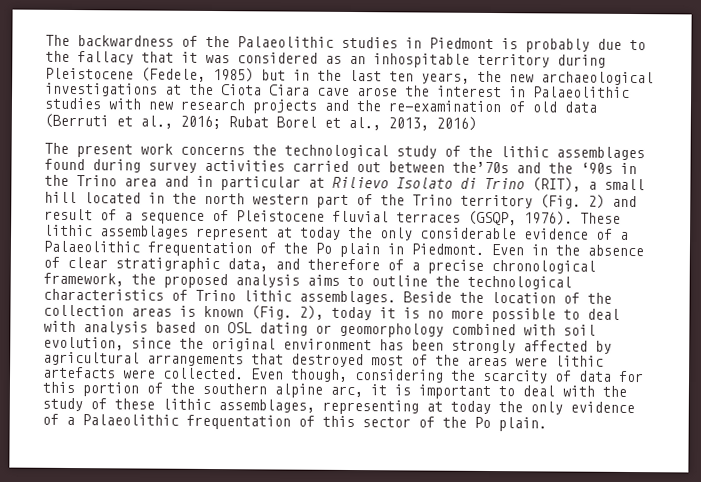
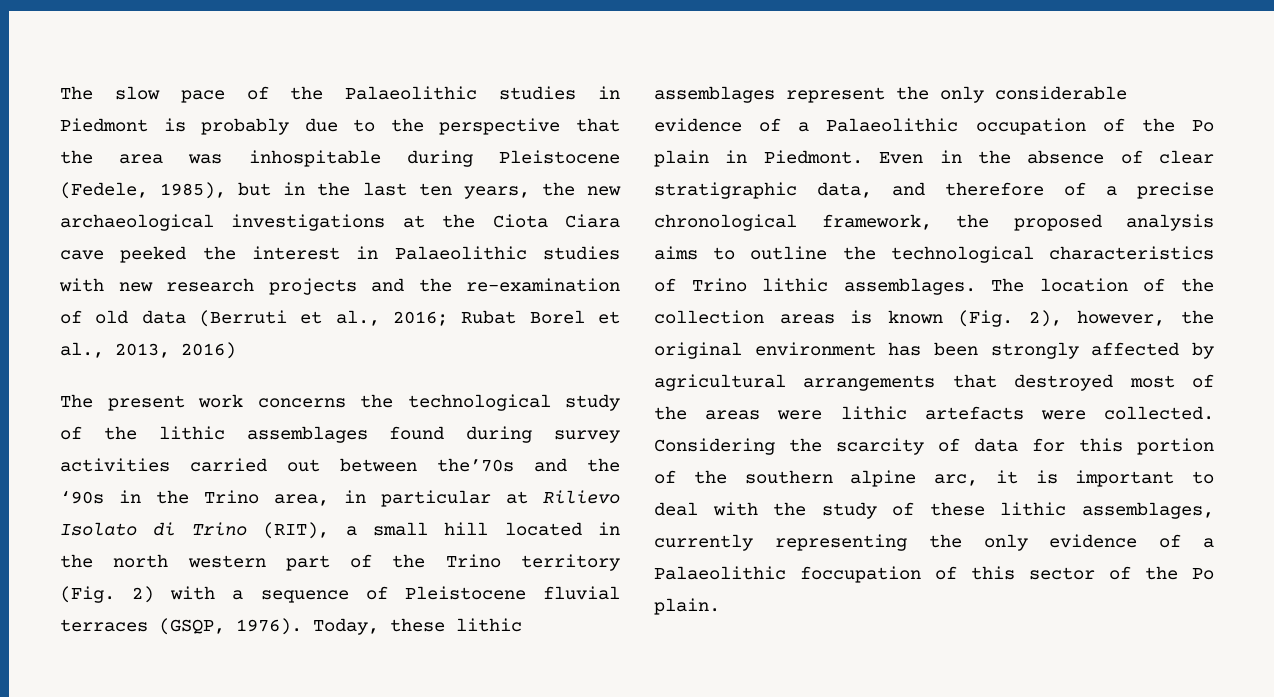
[45,34,174,47] The backwardness -> [60,86,225,103] The slow pace
[77,51,550,68] fallacy that it was considered as an inhospitable territory -> [439,118,620,135] [60,150,381,167] perspective that the area was inhospitable
[213,68,254,83] 1985) -> [160,182,227,199] 1985),
[357,87,398,97] arose -> [120,246,187,263] peeked
[124,175,189,187] area and -> [274,494,329,506] area,
[612,195,637,208] [44,208,117,221] and result of -> [170,586,216,600] with
[580,212,621,224] These -> [313,618,445,635] Today, these
[276,226,341,240] at today -> (885, 95) none
[147,241,252,257] frequentation -> [975,118,1086,135] occupation
[403,291,484,303] Beside the -> [991,278,1025,292] The
[331,306,620,323] [43,320,596,338] [43,336,172,351] today it is no more possible to deal with analysis based on OSL dating or geomorphology combined with soil evolution, since -> [1077,310,1166,326] however,
[251,368,444,383] Even though, considering -> [654,438,775,455] Considering
[322,399,491,415] representing at today -> [654,534,907,551] currently representing
[186,414,291,430] frequentation -> [800,566,921,583] foccupation

